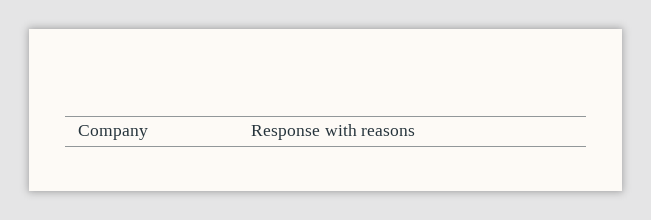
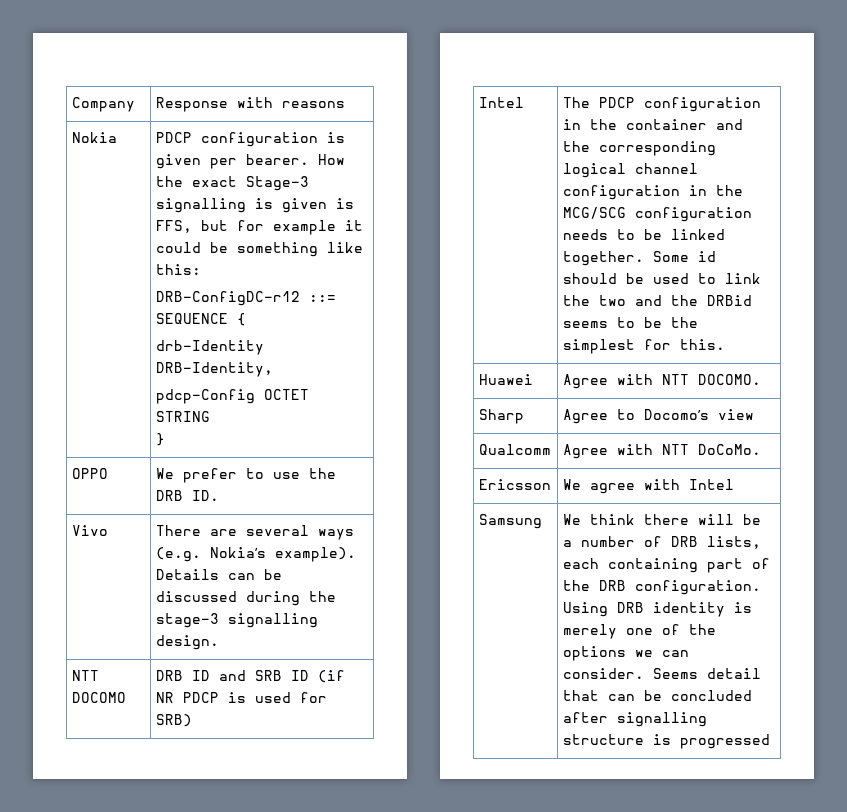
(416, 132) none -> [71,132,117,143] [155,132,345,147] [155,154,345,169] [155,176,309,191] [155,198,354,213] [155,220,363,235] [155,242,363,257] [155,264,201,275] [155,291,336,306] [155,313,246,326] [155,340,264,355] [155,362,273,377] [155,389,309,404] [155,411,210,422] [155,433,165,446] [71,468,108,479] [155,468,336,483] [155,490,219,501] [71,525,108,536] [155,525,354,540] [155,547,356,562] [155,569,282,580] [155,591,336,606] [155,613,318,628] [155,635,219,650] [71,670,99,681] [71,692,126,703] [155,670,345,683] [155,692,327,703] [155,714,192,727] [478,97,524,108] [562,97,761,112] [562,119,743,130] [562,141,716,156] [562,163,698,178] [562,185,743,200] [562,207,752,222] [562,229,725,240] [562,251,716,266] [562,273,761,284] [562,295,752,306] [562,317,698,328] [562,339,725,354] [478,374,533,385] [562,374,761,389] [478,409,524,424] [562,409,754,424] [478,444,551,455] [562,444,761,459] [478,479,551,490] [562,479,734,494] [478,514,542,529] [562,514,761,525] [562,536,761,549] [562,558,770,573] [562,580,761,595] [562,602,752,617] [562,624,716,639] [562,646,689,661] [562,668,761,679] [562,690,752,701] [562,712,707,727] [562,734,770,749] // Nokia | PDCP configuration is given per bearer. How the exact Stage-3 signalling is given is FFS, but for example it could be something like this: // DRB-ConfigDC-r12 ::= SEQUENCE { // drb-Identity DRB-Identity, // pdcp-Config OCTET STRING // } // OPPO | We prefer to use the DRB ID. // Vivo | There are several ways (e.g. Nokia’s example). Details can be discussed during the stage-3 signalling design. // NTT DOCOMO | DRB ID and SRB ID (if NR PDCP is used for SRB) // Intel | The PDCP configuration in the container and the corresponding logical channel configuration in the MCG/SCG configuration needs to be linked together. Some id should be used to link the two and the DRBid seems to be the simplest for this. // Huawei | Agree with NTT DOCOMO. // Sharp | Agree to Docomo’s view // Qualcomm | Agree with NTT DoCoMo. // Ericsson | We agree with Intel // Samsung | We think there will be a number of DRB lists, each containing part of the DRB configuration. Using DRB identity is merely one of the options we can consider. Seems detail that can be concluded after signalling structure is progressed

